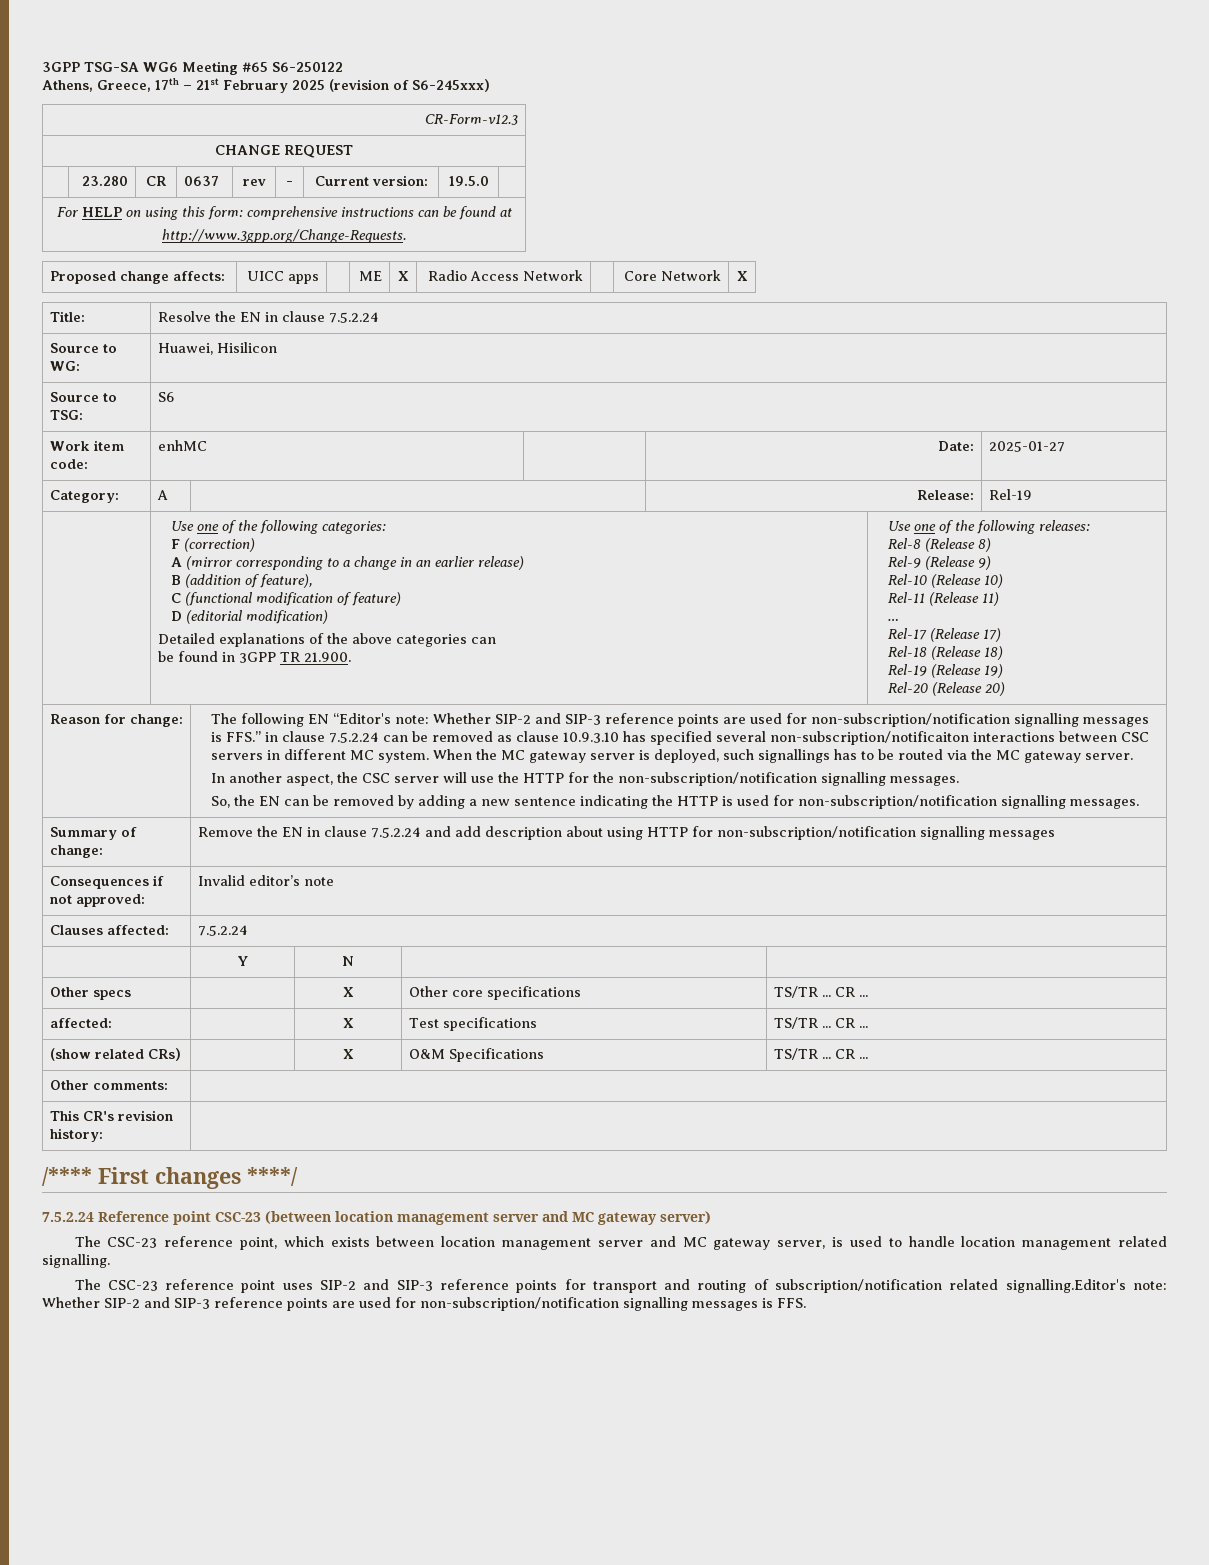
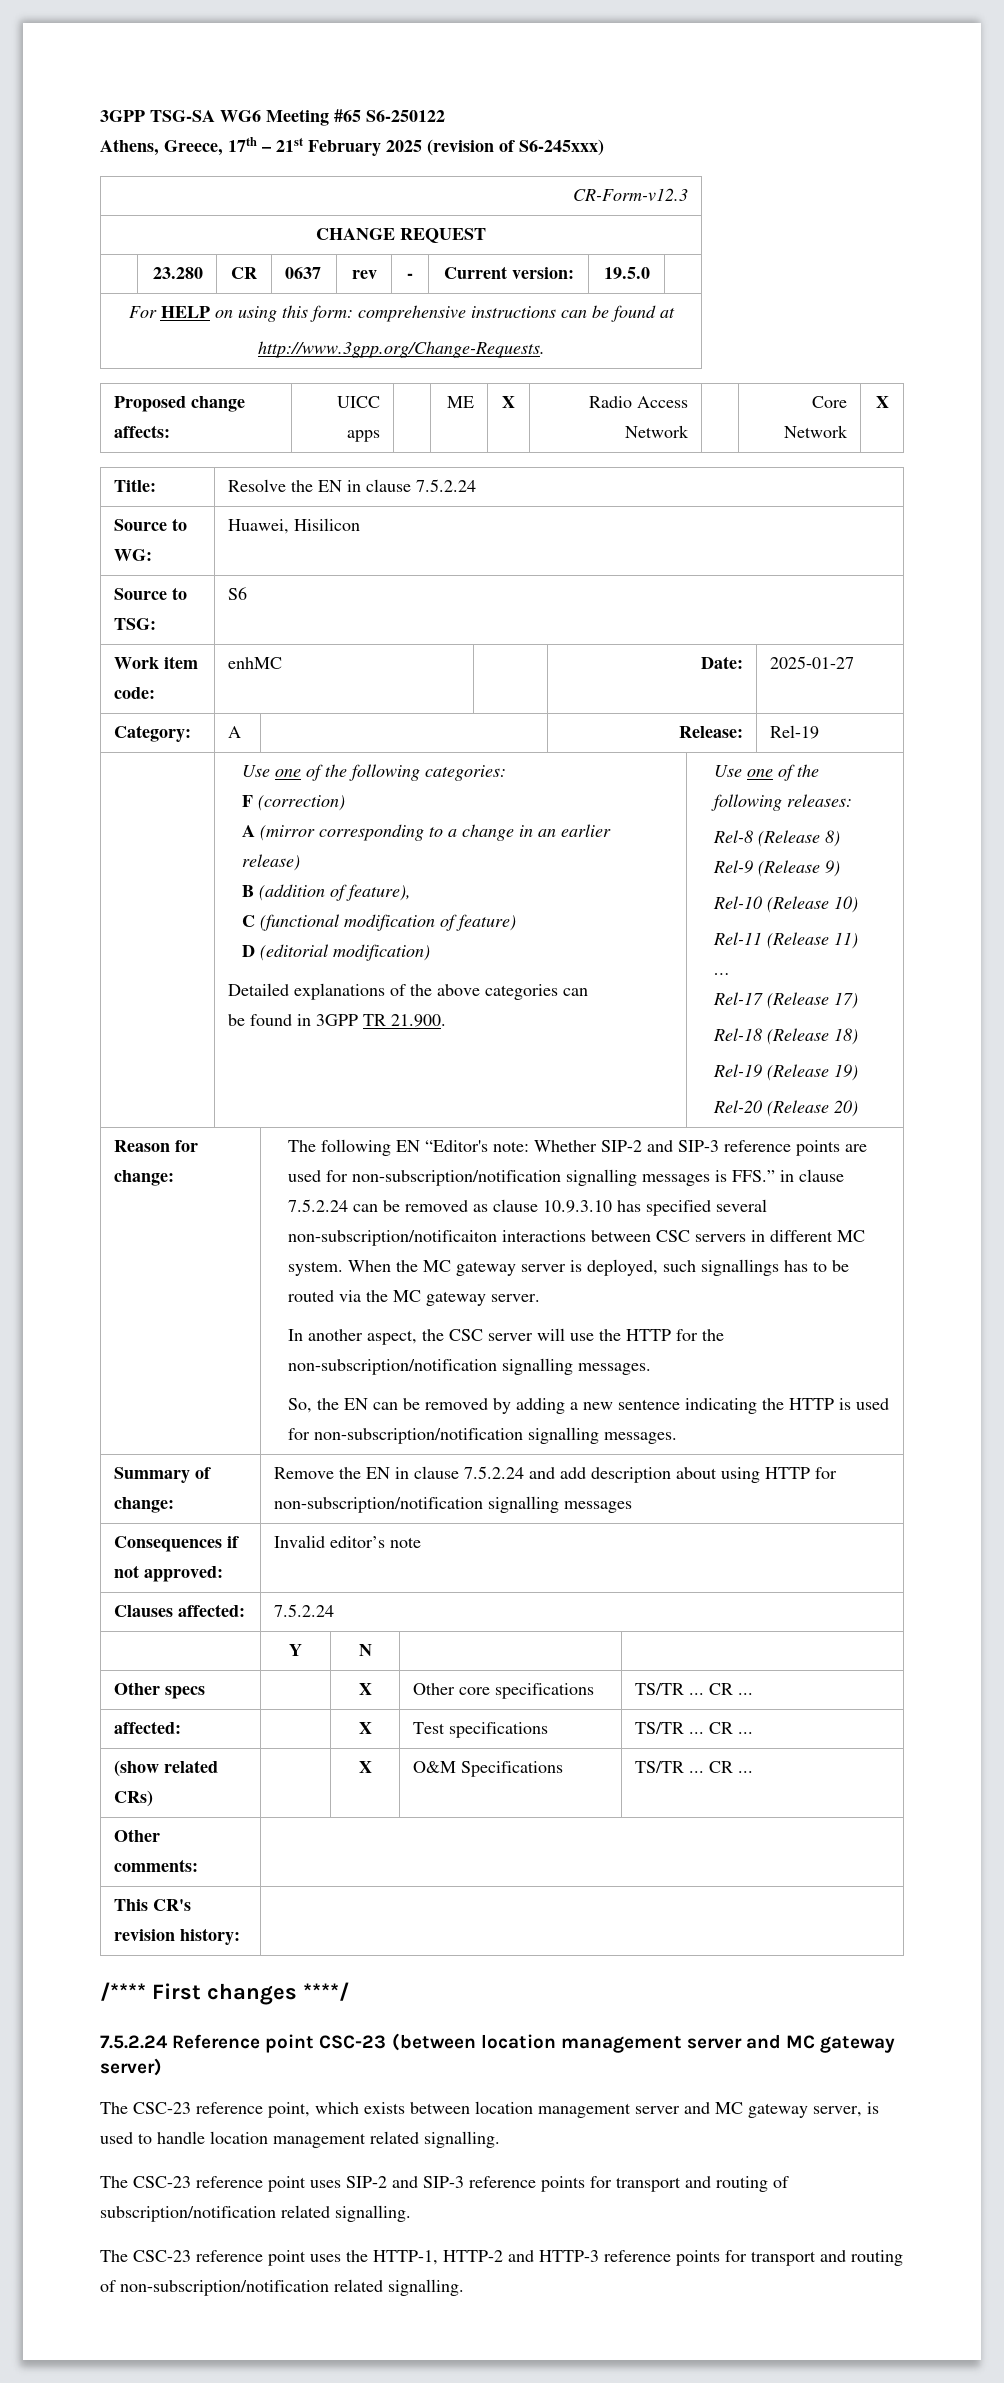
[1005,1279,1167,1293] [42,1297,806,1311] signalling.Editor's note: Whether SIP-2 and SIP-3 reference points are used for non-subscription/notification signalling messages is FFS. -> [335,2205,411,2222] [100,2250,903,2266] [100,2279,464,2296] signalling. // The CSC-23 reference point uses the HTTP-1, HTTP-2 and HTTP-3 reference points for transport and routing of non-subscription/notification related signalling.

